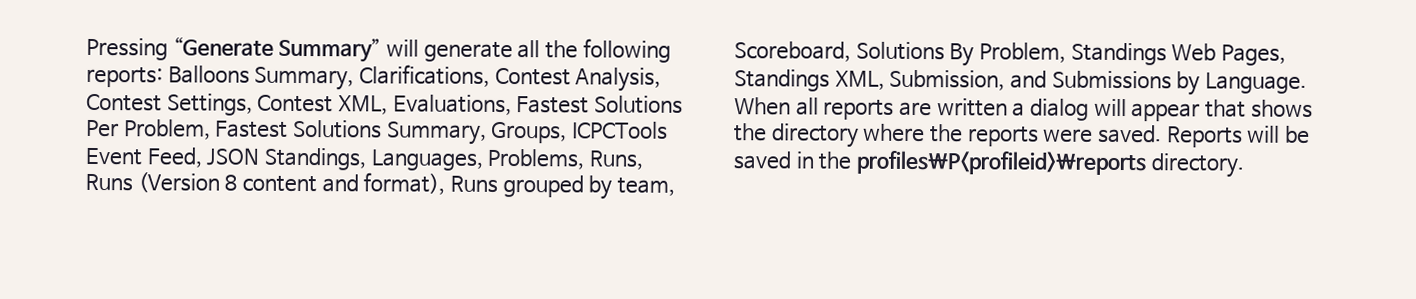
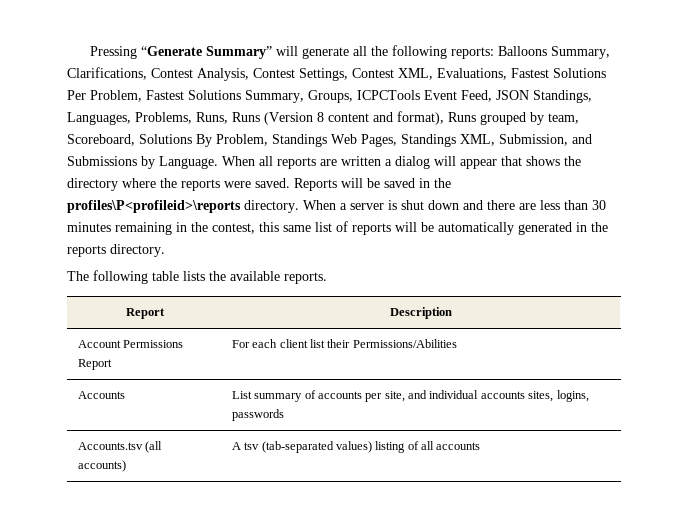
(1244, 165) none -> [303,200,606,210] [67,221,608,235] [67,244,165,257] [67,270,327,284] [125,308,165,319] [390,307,453,319] [77,340,184,348] [77,359,112,370] [231,339,457,348] [77,391,125,399] [231,390,589,402] [231,409,284,421] [77,441,163,453] [77,460,126,472] [231,441,481,453] When a server is shut down and there are less than 30 minutes remaining in the contest, this same list of reports will be automatically generated in the reports directory. // The following table lists the available reports. // Report | Description // Account Permissions Report | For each client list their Permissions/Abilities // Accounts | List summary of accounts per site, and individual accounts sites, logins, passwords // Accounts.tsv (all accounts) | A tsv (tab-separated values) listing of all accounts

